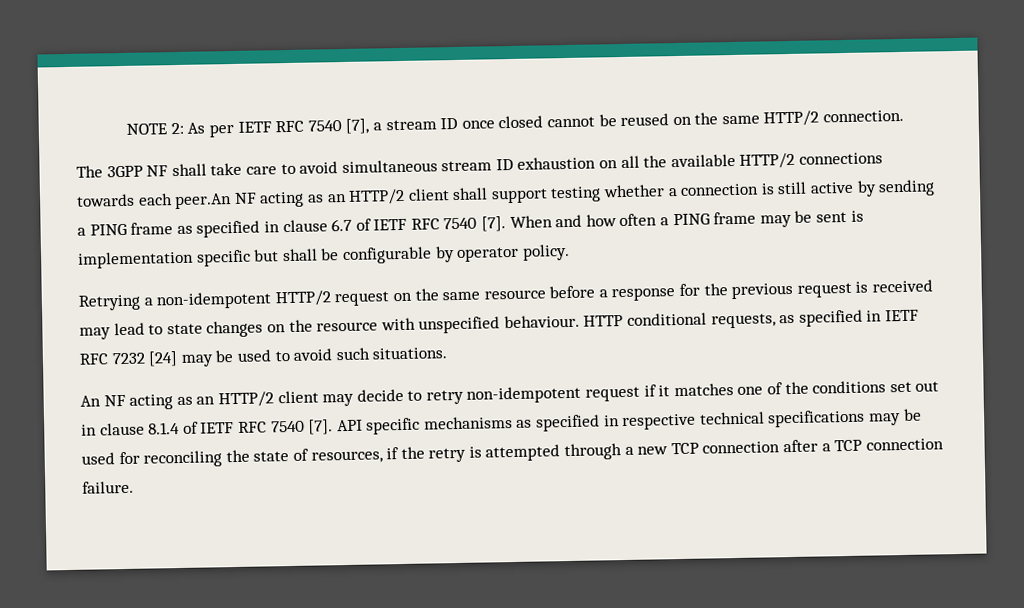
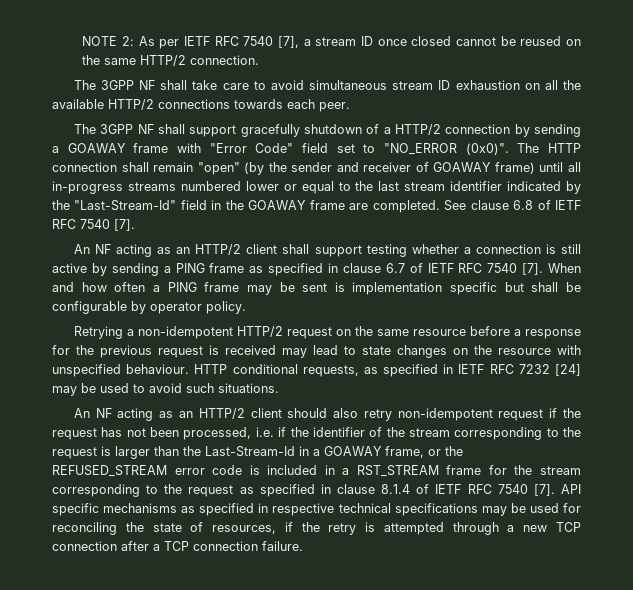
[174,193,233,210] peer.An -> [319,102,350,112] [73,124,581,137] [52,143,582,155] [52,162,582,175] [52,181,582,194] [52,200,581,213] [52,219,135,231] [73,244,90,254] peer. // The 3GPP NF shall support gracefully shutdown of a HTTP/2 connection by sending a GOAWAY frame with "Error Code" field set to "NO_ERROR (0x0)". The HTTP connection shall remain "open" (by the sender and receiver of GOAWAY frame) until all in-progress streams numbered lower or equal to the last stream identifier indicated by the "Last-Stream-Id" field in the GOAWAY frame are completed. See clause 6.8 of IETF RFC 7540 [7]. // An
[322,388,423,407] may decide to -> [287,408,359,418] should also
[658,380,940,397] it matches one of the conditions set out -> [562,408,581,418] [52,427,581,440] [52,446,463,459] [52,465,581,477] [52,484,315,497] the request has not been processed, i.e. if the identifier of the stream corresponding to the request is larger than the Last-Stream-Id in a GOAWAY frame, or the REFUSED_STREAM error code is included in a RST_STREAM frame for the stream corresponding to the request as specified

